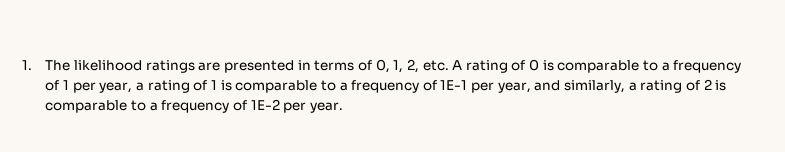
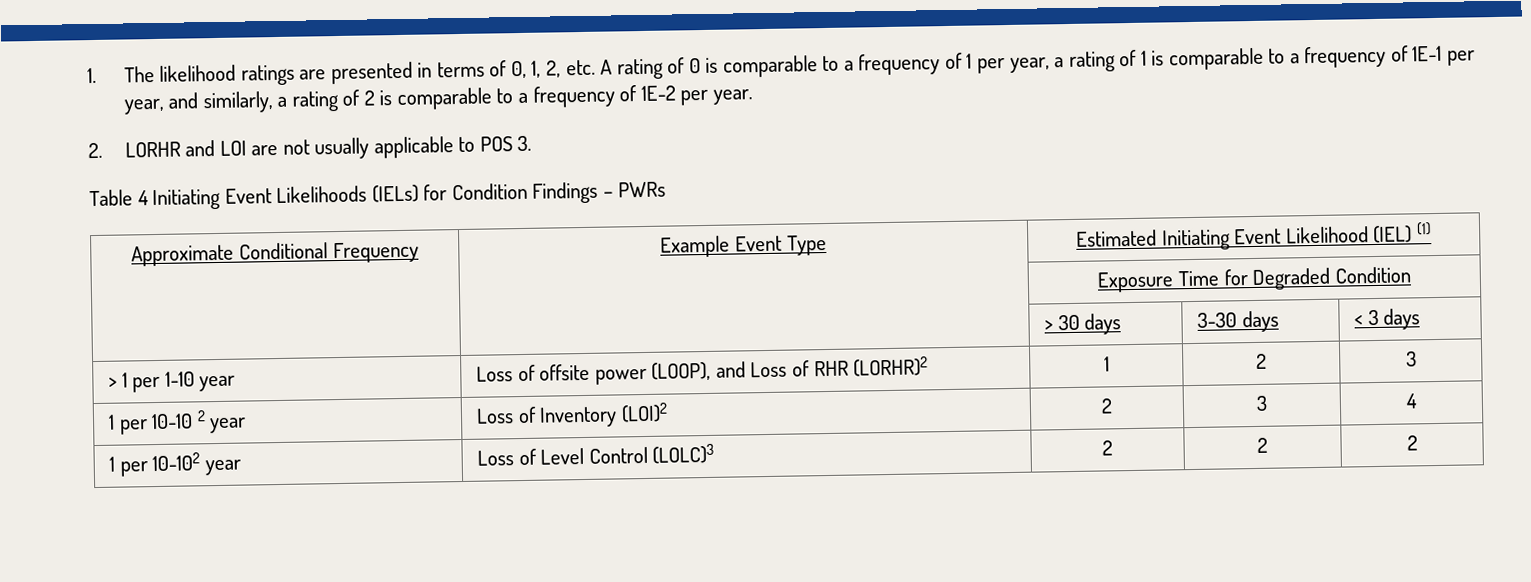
(343, 107) none -> [88,135,533,160] [89,181,667,211] [131,241,419,267] [660,234,827,258] [1076,222,1432,251] [1097,266,1411,293] [1044,313,1122,335] [1197,310,1279,333] [1354,308,1421,330] [108,371,236,393] [476,356,929,385] [1103,356,1110,372] [1256,353,1268,369] [1405,351,1417,367] [108,410,247,435] [476,402,668,428] [1101,398,1113,414] [1256,395,1269,411] [1406,393,1419,409] [109,452,241,477] [477,443,715,466] [1102,440,1113,456] [1257,437,1269,453] [1406,435,1418,451] // 2. LORHR and LOI are not usually applicable to POS 3. // Table 4 Initiating Event Likelihoods (IELs) for Condition Findings – PWRs // Approximate Conditional Frequency | Example Event Type | Estimated Initiating Event Likelihood (IEL) (1) // | | Exposure Time for Degraded Condition // | | > 30 days | 3-30 days | < 3 days // > 1 per 1-10 year | Loss of offsite power (LOOP), and Loss of RHR (LORHR)2 | 1 | 2 | 3 // 1 per 10-10 2 year | Loss of Inventory (LOI)2 | 2 | 3 | 4 // 1 per 10-102 year | Loss of Level Control (LOLC)3 | 2 | 2 | 2

